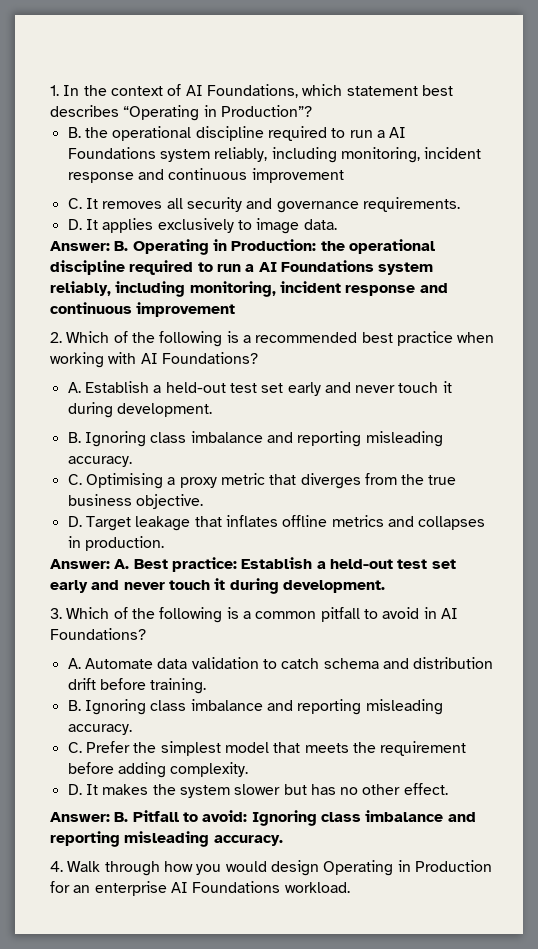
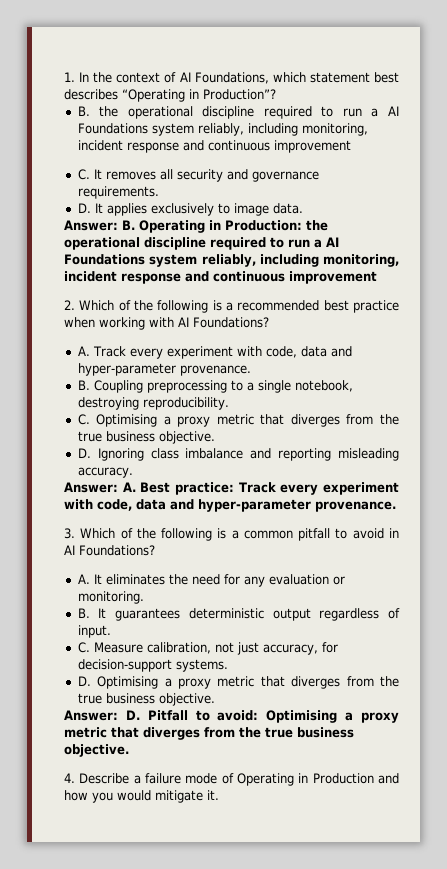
[84,381,452,396] [67,402,212,418] [67,431,443,447] [67,456,132,467] Establish a held-out test set early and never touch it during development. // B. Ignoring class imbalance and reporting misleading accuracy. -> [92,346,352,359] [77,363,251,376] [77,380,353,393] [77,397,229,410] Track every experiment with code, data and hyper-parameter provenance. // B. Coupling preprocessing to a single notebook, destroying reproducibility.
[85,515,486,531] [67,536,164,551] [50,557,456,572] [50,578,385,594] Target leakage that inflates offline metrics and collapses in production. // Answer: A. Best practice: Establish a held-out test set early and never touch it during development. -> [97,448,399,461] [77,467,133,478] [64,482,399,495] [64,499,396,512] Ignoring class imbalance and reporting misleading accuracy. // Answer: A. Best practice: Track every experiment with code, data and hyper-parameter provenance.
[84,657,494,669] [67,678,207,694] [67,699,443,715] [67,724,132,735] [67,741,467,756] [67,762,249,778] [67,783,448,798] [50,812,129,822] Automate data validation to catch schema and distribution drift before training. // B. Ignoring class imbalance and reporting misleading accuracy. // C. Prefer the simplest model that meets the requirement before adding complexity. // D. It makes the system slower but has no other effect. // Answer: B. -> [93,574,345,587] [77,591,144,604] [77,608,400,621] [77,625,111,638] [77,642,338,655] [77,659,228,672] [77,676,399,689] [77,693,215,706] [64,710,140,721] It eliminates the need for any evaluation or monitoring. // B. It guarantees deterministic output regardless of input. // C. Measure calibration, not just accuracy, for decision-support systems. // D. Optimising a proxy metric that diverges from the true business objective. // Answer: D.
[251,810,476,826] [50,831,283,847] [50,860,492,876] [50,881,350,896] Ignoring class imbalance and reporting misleading accuracy. // 4. Walk through how you would design Operating in Production for an enterprise AI Foundations workload. -> [266,710,399,723] [64,727,354,740] [64,744,129,757] [64,773,399,786] [64,790,219,803] Optimising a proxy metric that diverges from the true business objective. // 4. Describe a failure mode of Operating in Production and how you would mitigate it.

